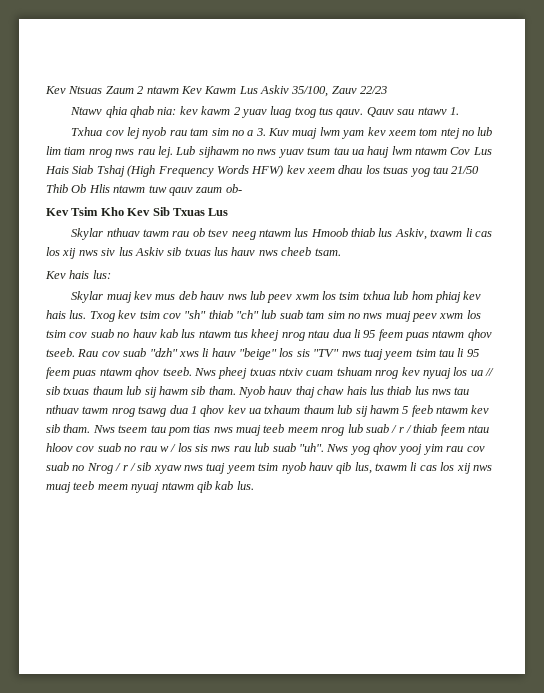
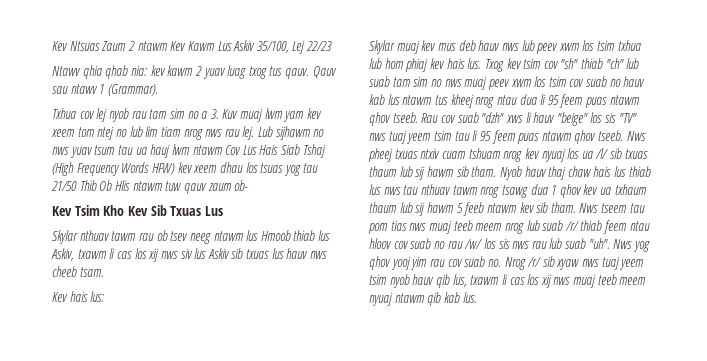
[331,86,357,94] Zauv -> [292,40,306,54] Lej
[449,107,459,115] 1. -> [99,84,158,96] 1 (Grammar).
[485,368,494,376] // -> [595,148,609,159] /l/
[391,425,412,433] / r / -> [564,221,579,231] /r/
[159,444,177,452] w / -> [464,239,483,249] /w/
[72,463,136,474] no Nrog / r / -> [487,257,542,270] no. Nrog /r/

